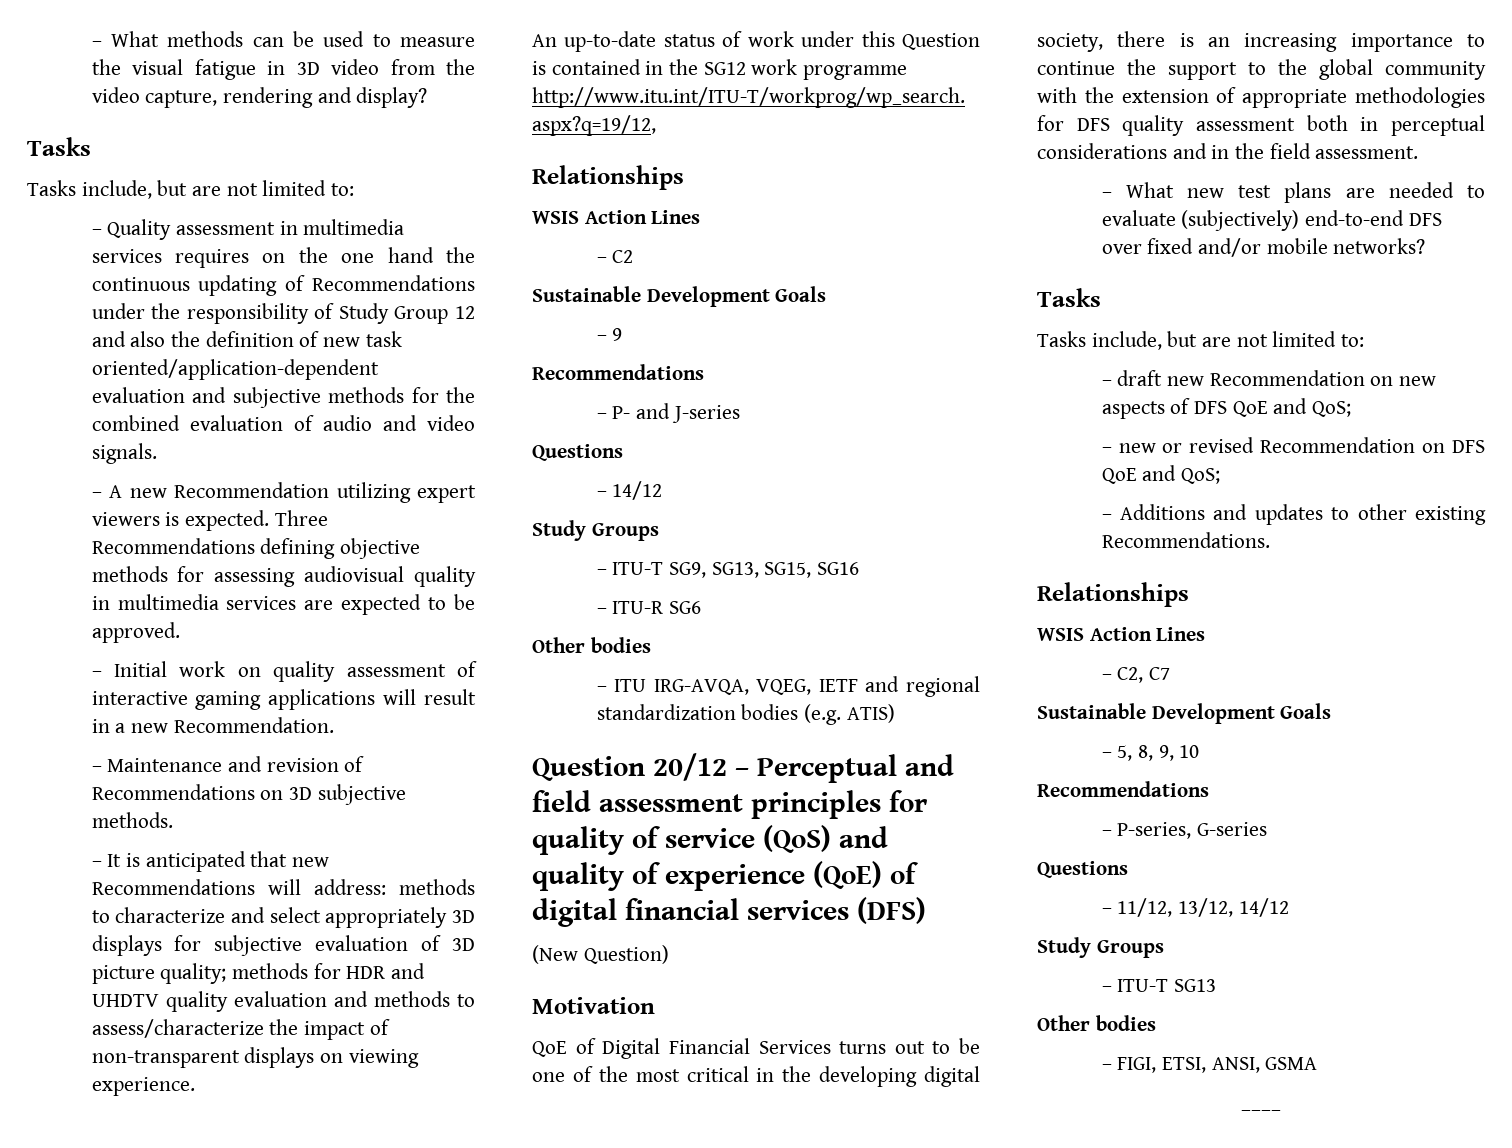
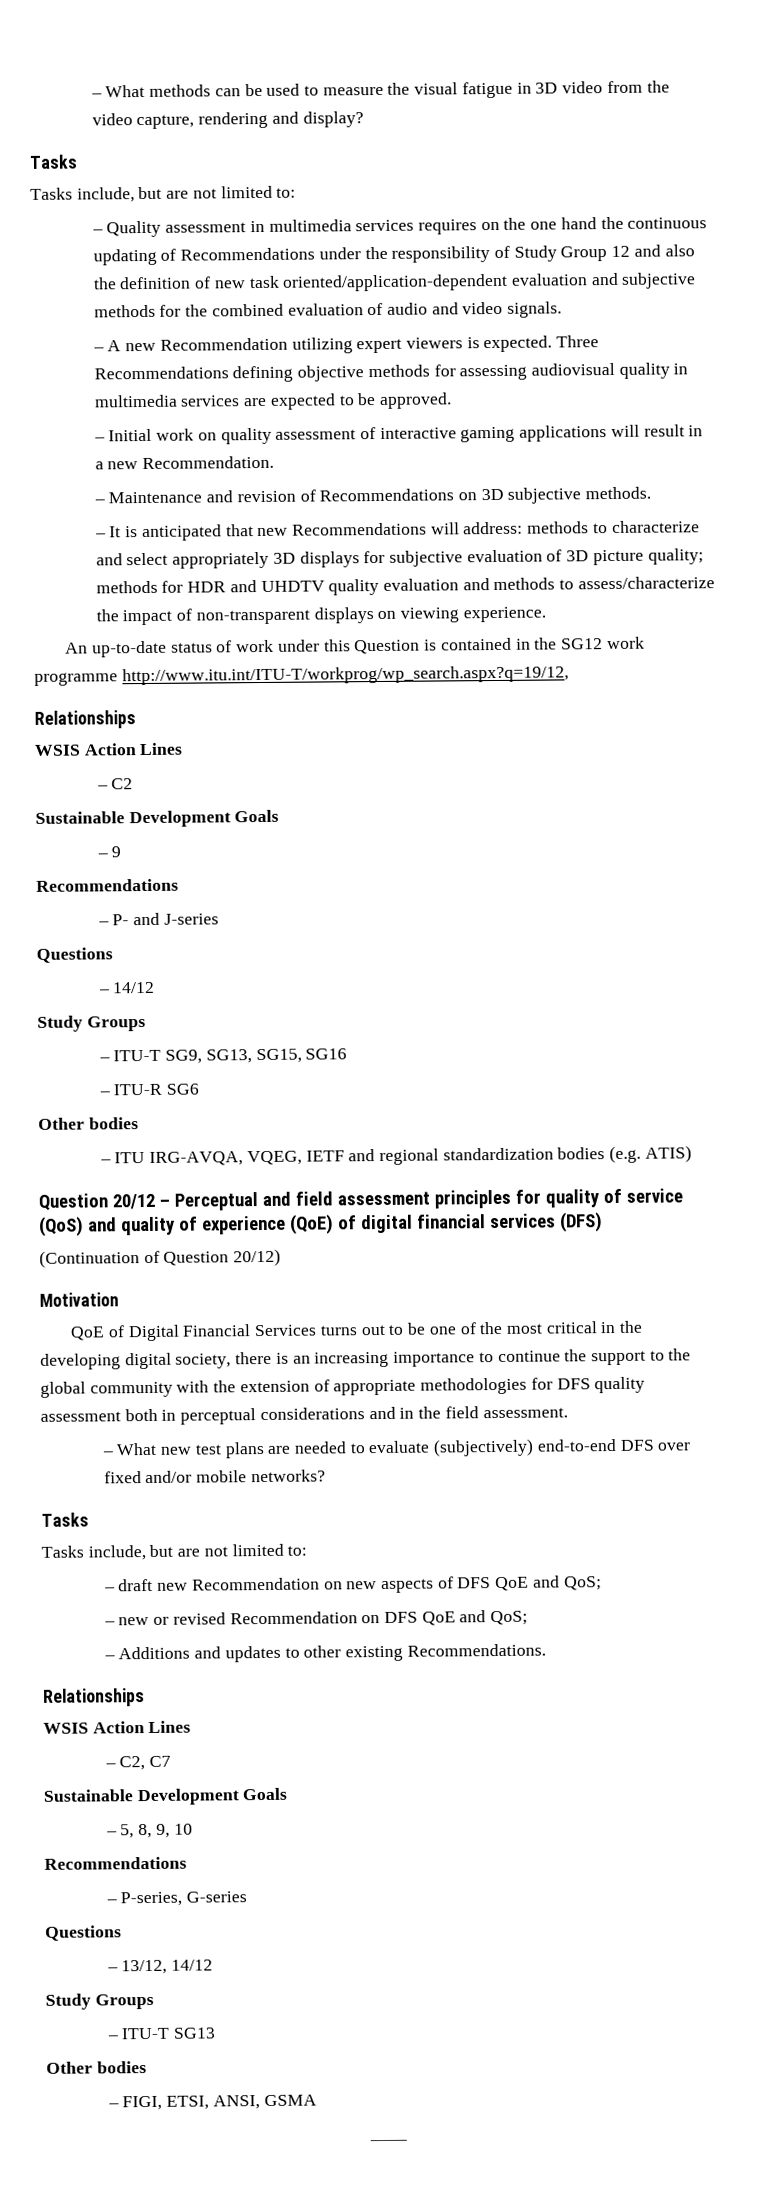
[532,945,669,964] (New Question) -> [39,1248,282,1268] (Continuation of Question 20/12)
[1117,898,1173,917] 11/12, -> (118, 1969) none

